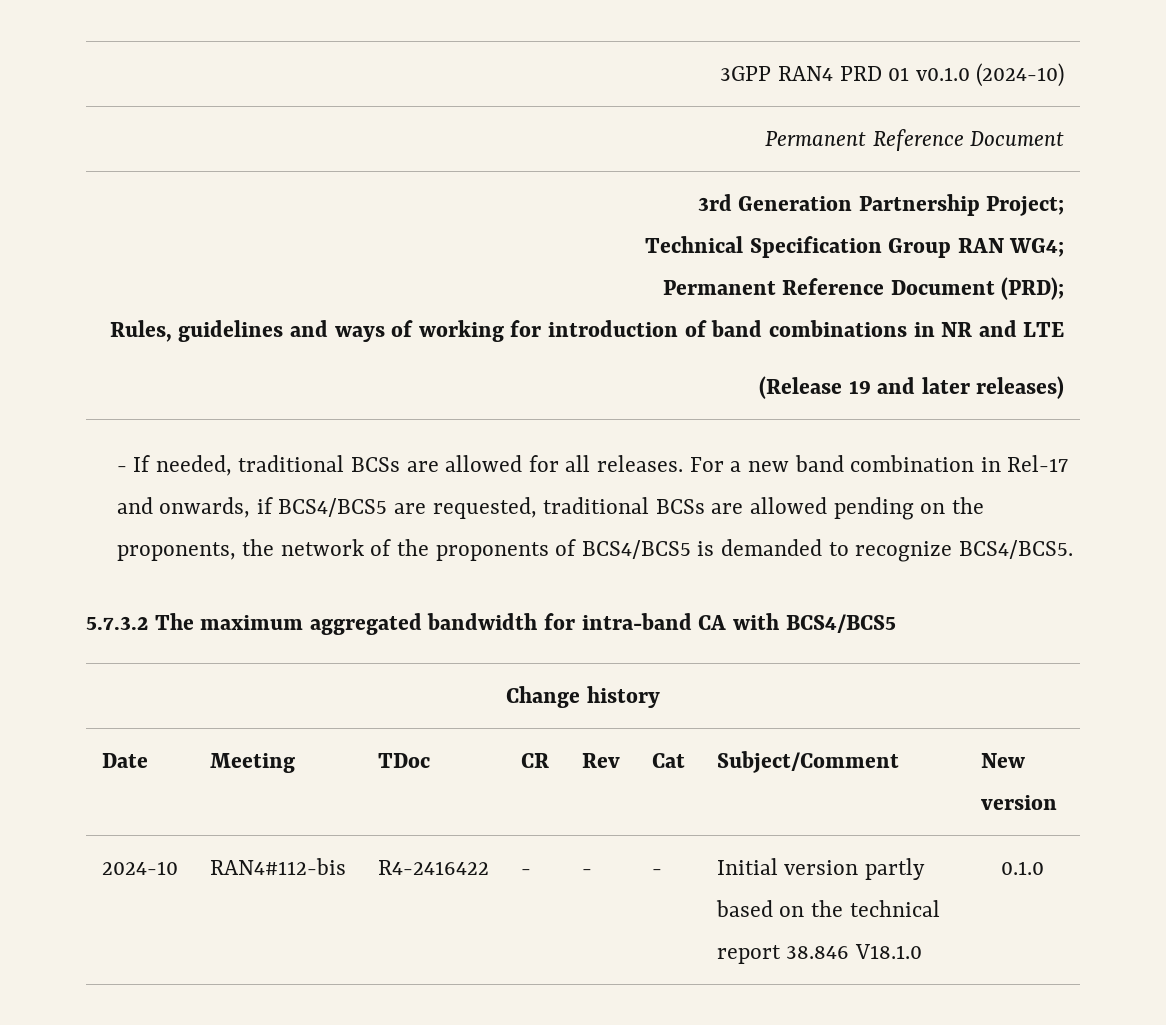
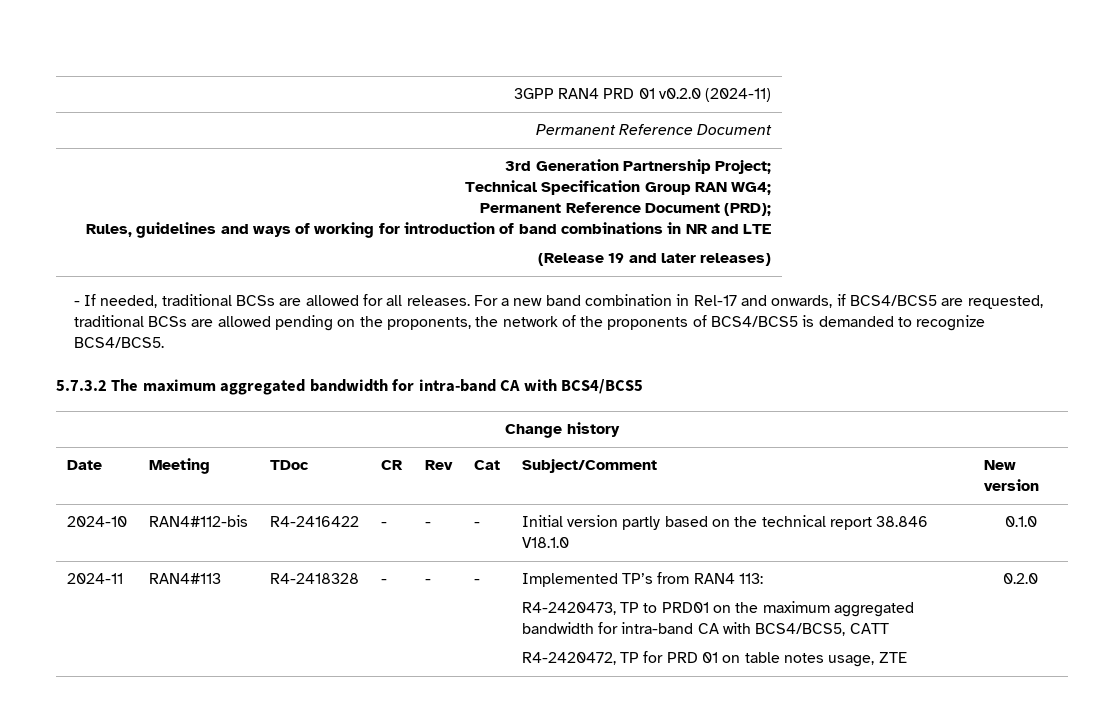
[915,63,1065,87] v0.1.0 (2024-10) -> [659,88,772,102] v0.2.0 (2024-11)
(1044, 868) none -> [66,573,123,584] [148,573,221,584] [269,573,359,584] [380,579,387,584] [424,579,431,584] [473,579,480,584] [521,572,763,587] [521,601,914,617] [521,622,889,636] [521,651,907,667] [1003,573,1038,584] // 2024-11 | RAN4#113 | R4-2418328 | - | - | - | Implemented TP’s from RAN4 113: // R4-2420473, TP to PRD01 on the maximum aggregated bandwidth for intra-band CA with BCS4/BCS5, CATT // R4-2420472, TP for PRD 01 on table notes usage, ZTE | 0.2.0

